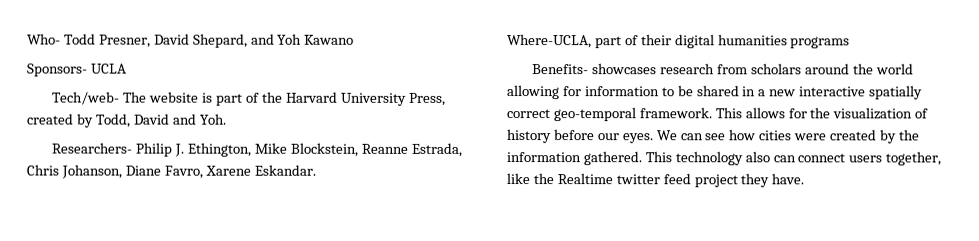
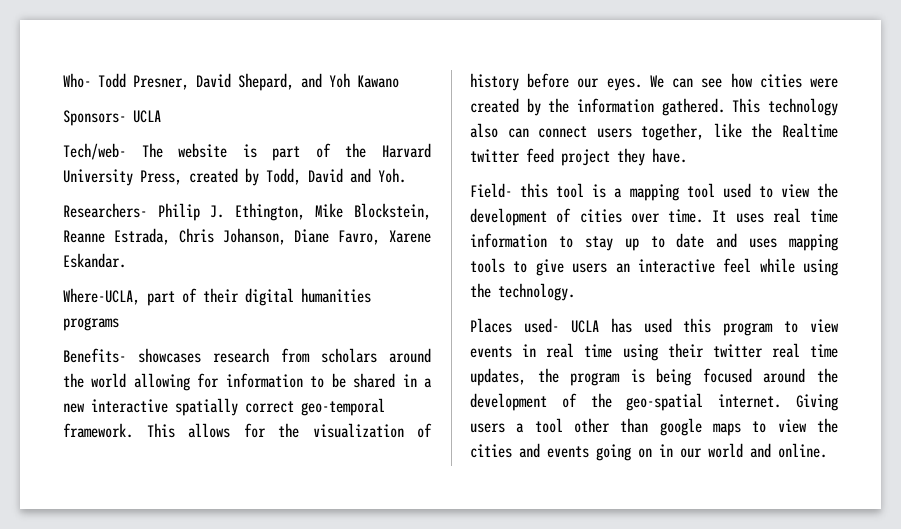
(805, 179) none -> [470,183,838,201] [470,208,838,226] [470,233,838,251] [470,258,838,276] [470,283,575,301] [470,318,839,336] [470,343,838,361] [470,368,838,386] [470,393,838,411] [470,418,838,436] [470,443,827,461] // Field- this tool is a mapping tool used to view the development of cities over time. It uses real time information to stay up to date and uses mapping tools to give users an interactive feel while using the technology. // Places used- UCLA has used this program to view events in real time using their twitter real time updates, the program is being focused around the development of the geo-spatial internet. Giving users a tool other than google maps to view the cities and events going on in our world and online.

